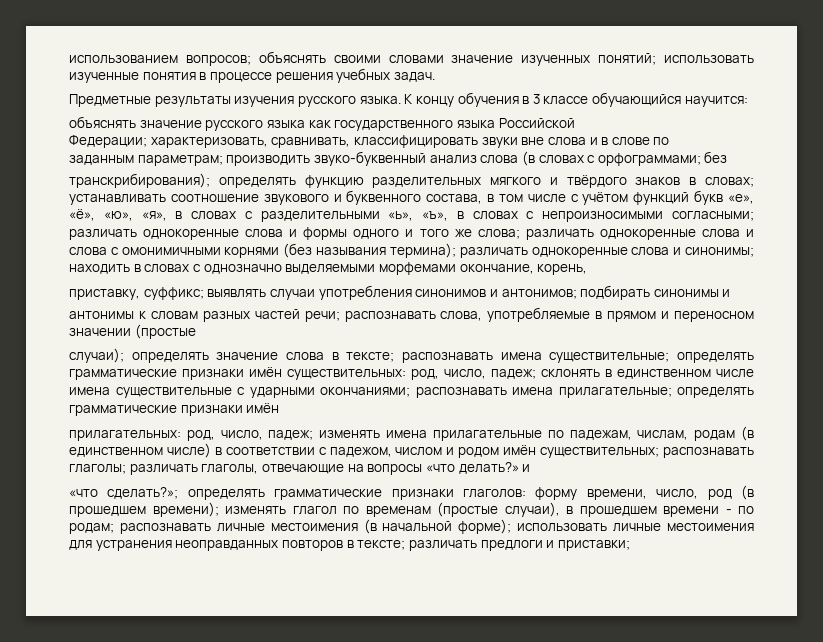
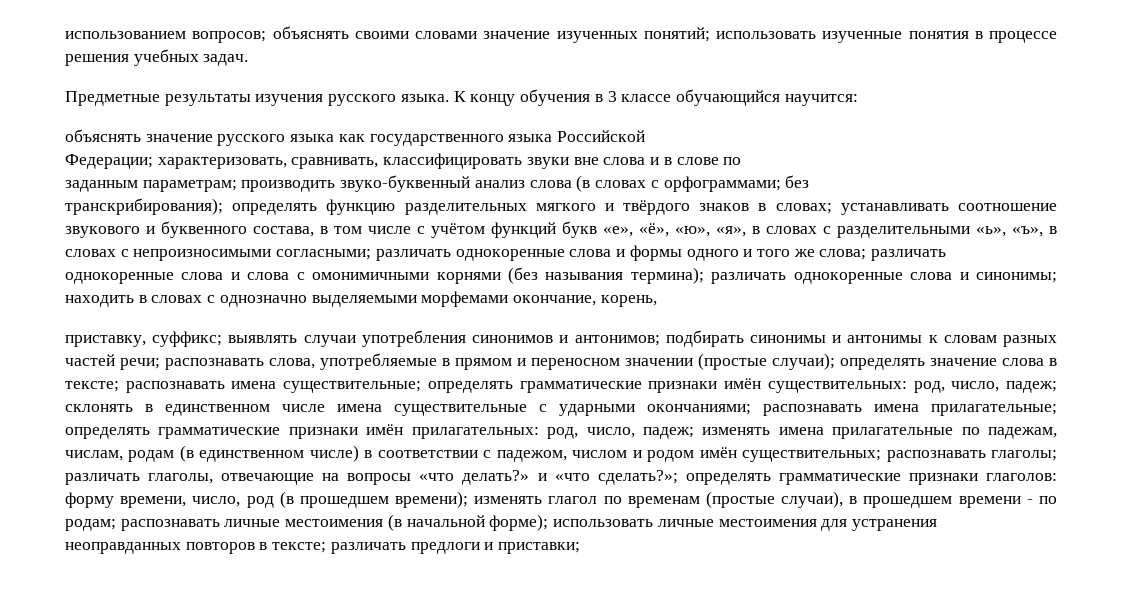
(731, 293) // -> (842, 339) none
(196, 331) // -> (767, 361) none
(280, 408) // -> (404, 429) none
(531, 468) // -> (547, 477) none

